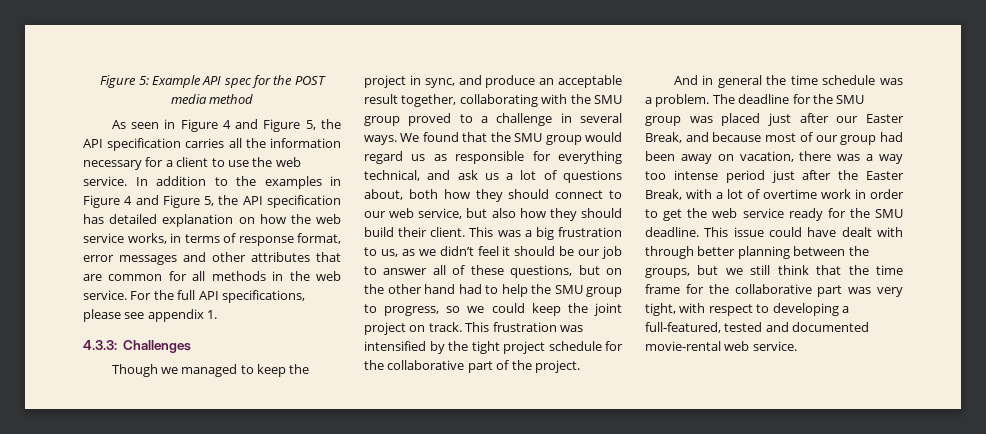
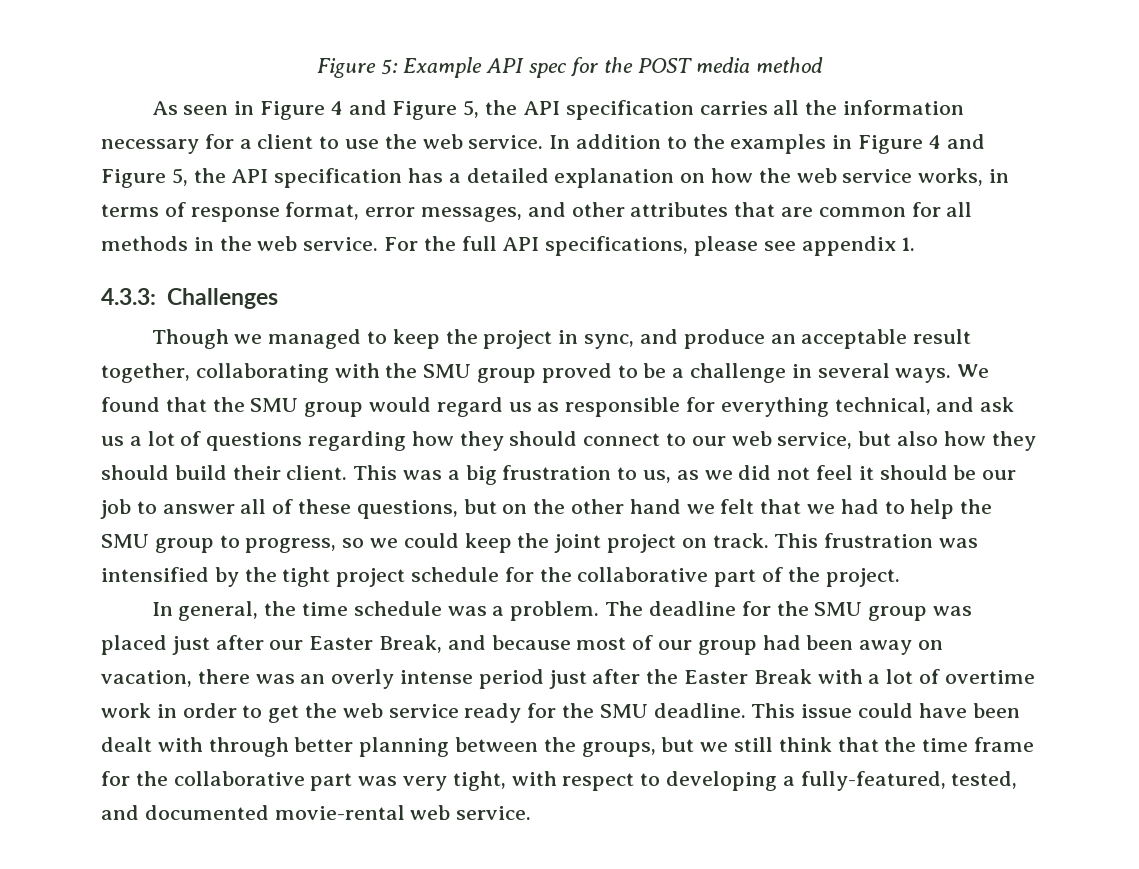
(104, 219) none -> [448,173,461,183] a
[119,255,177,265] messages -> [421,207,523,222] messages,
(473, 118) none -> [643,363,667,378] be
[364,189,438,200] about, both -> [308,431,407,451] regarding
[439,246,474,256] didn’t -> [738,465,811,480] did not
(455, 289) none -> [686,499,836,514] we felt that we
[673,75,762,88] And in general -> [151,601,259,621] In general,
[866,154,903,164] [645,171,666,180] a way too -> [300,669,395,689] an overly
[645,189,682,200] Break, -> [753,669,812,684] Break
(837, 232) none -> [972,703,1020,718] been
[645,322,763,333] full-featured, tested -> [800,771,1018,791] fully-featured, tested,

